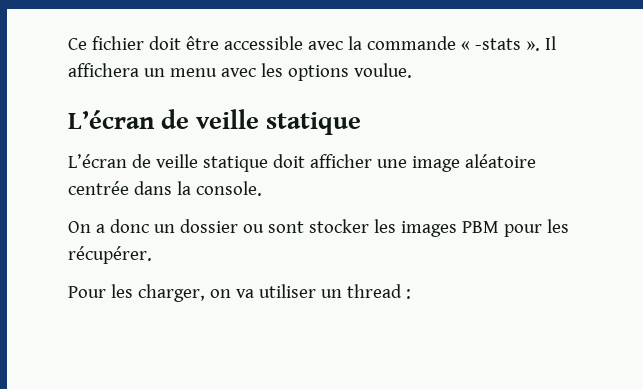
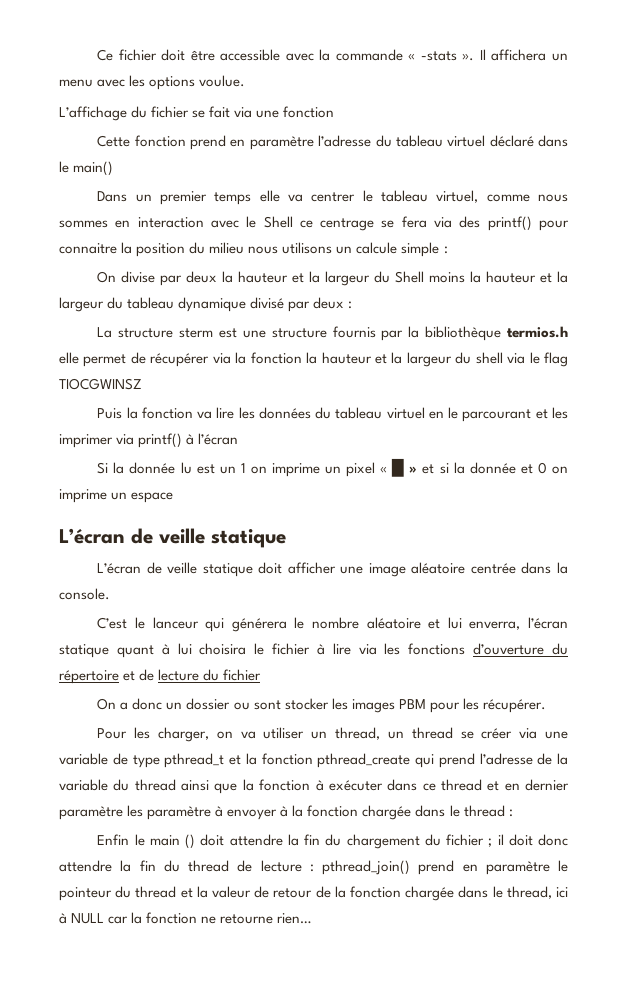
(412, 70) none -> [59,106,335,121] [97,135,568,150] [59,161,114,176] [97,190,568,205] [59,216,570,231] [59,242,448,257] [97,271,568,286] [59,297,353,312] [97,326,568,341] [59,352,568,367] [59,378,142,390] [97,407,568,422] [59,433,239,448] [97,458,568,477] [59,489,174,503] // L’affichage du fichier se fait via une fonction // Cette fonction prend en paramètre l’adresse du tableau virtuel déclaré dans le main() // Dans un premier temps elle va centrer le tableau virtuel, comme nous sommes en interaction avec le Shell ce centrage se fera via des printf() pour connaitre la position du milieu nous utilisons un calcule simple : // On divise par deux la hauteur et la largeur du Shell moins la hauteur et la largeur du tableau dynamique divisé par deux : // La structure sterm est une structure fournis par la bibliothèque termios.h elle permet de récupérer via la fonction la hauteur et la largeur du shell via le flag TIOCGWINSZ // Puis la fonction va lire les données du tableau virtuel en le parcourant et les imprimer via printf() à l’écran // Si la donnée lu est un 1 on imprime un pixel « █ » et si la donnée et 0 on imprime un espace
(262, 188) none -> [97,617,568,632] [59,643,569,658] [59,669,262,684] // C’est le lanceur qui générera le nombre aléatoire et lui enverra, l’écran statique quant à lui choisira le fichier à lire via les fonctions d’ouverture du répertoire et de lecture du fichier
[346,284,411,299] thread : -> [335,727,569,740] [59,753,568,768] [59,779,569,794] [59,805,513,820] [97,834,569,849] [59,860,568,875] [59,886,568,901] [59,912,312,924] thread, un thread se créer via une variable de type pthread_t et la fonction pthread_create qui prend l’adresse de la variable du thread ainsi que la fonction à exécuter dans ce thread et en dernier paramètre les paramètre à envoyer à la fonction chargée dans le thread : // Enfin le main () doit attendre la fin du chargement du fichier ; il doit donc attendre la fin du thread de lecture : pthread_join() prend en paramètre le pointeur du thread et la valeur de retour de la fonction chargée dans le thread, ici à NULL car la fonction ne retourne rien…

